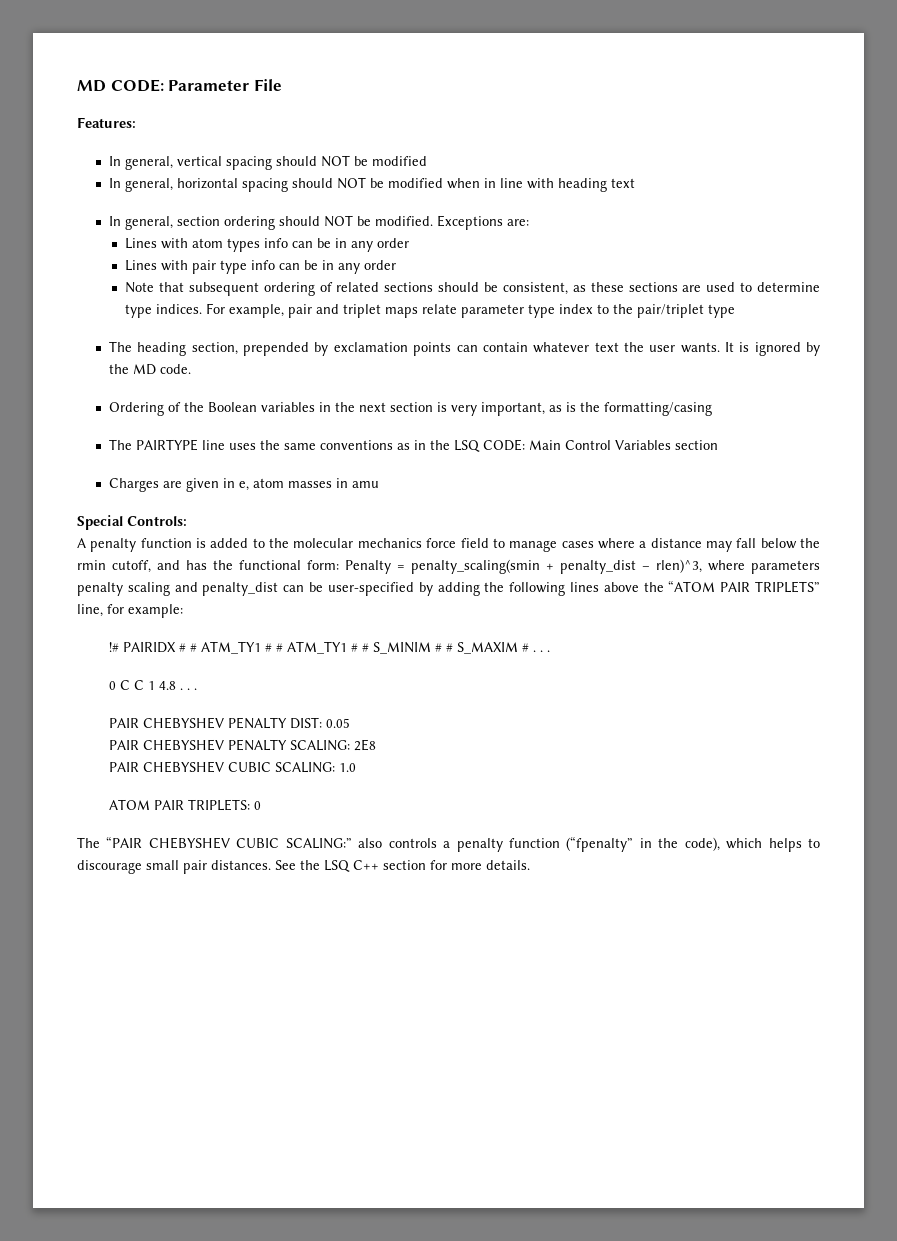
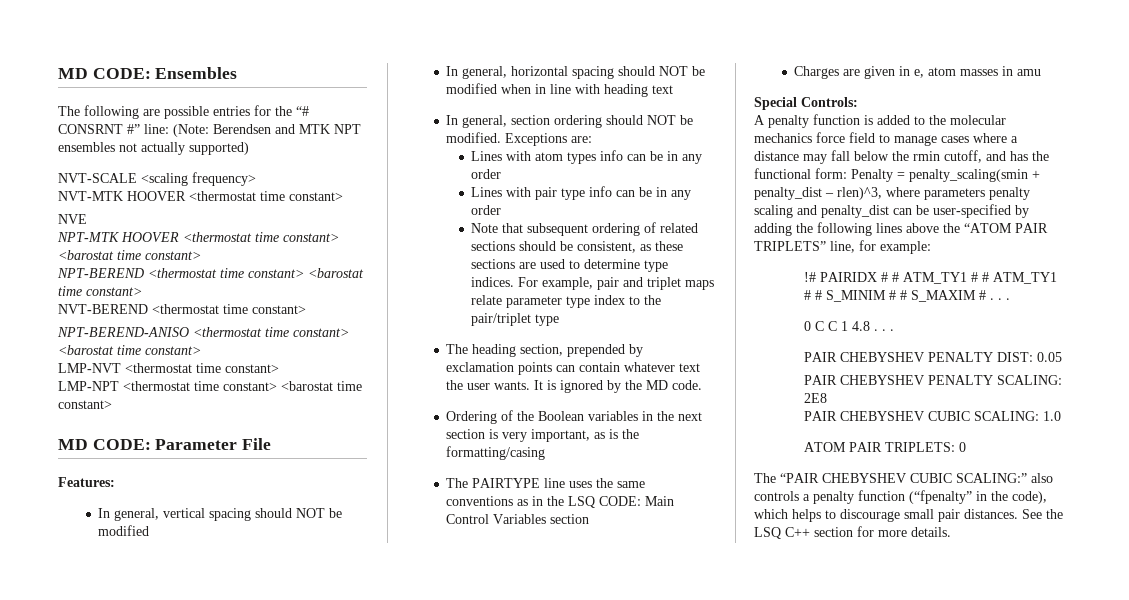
[77,79,164,92] MD CODE: -> [58,67,238,79] [58,105,309,119] [58,124,361,137] [58,142,249,155] [58,172,256,186] [58,191,343,201] [58,214,87,224] [57,232,339,242] [58,250,201,260] [57,268,364,278] [58,286,142,296] [58,304,306,314] [57,327,349,337] [58,345,201,355] [58,363,279,373] [58,381,362,391] [58,400,112,409] [58,439,151,450] MD CODE: Ensembles // The following are possible entries for the “# CONSRNT #” line: (Note: Berendsen and MTK NPT ensembles not actually supported) // NVT-SCALE <scaling frequency> // NVT-MTK HOOVER <thermostat time constant> // NVE // NPT-MTK HOOVER <thermostat time constant> <barostat time constant> // NPT-BEREND <thermostat time constant> <barostat time constant> // NVT-BEREND <thermostat time constant> // NPT-BEREND-ANISO <thermostat time constant> <barostat time constant> // LMP-NVT <thermostat time constant> // LMP-NPT <thermostat time constant> <barostat time constant> // MD CODE:

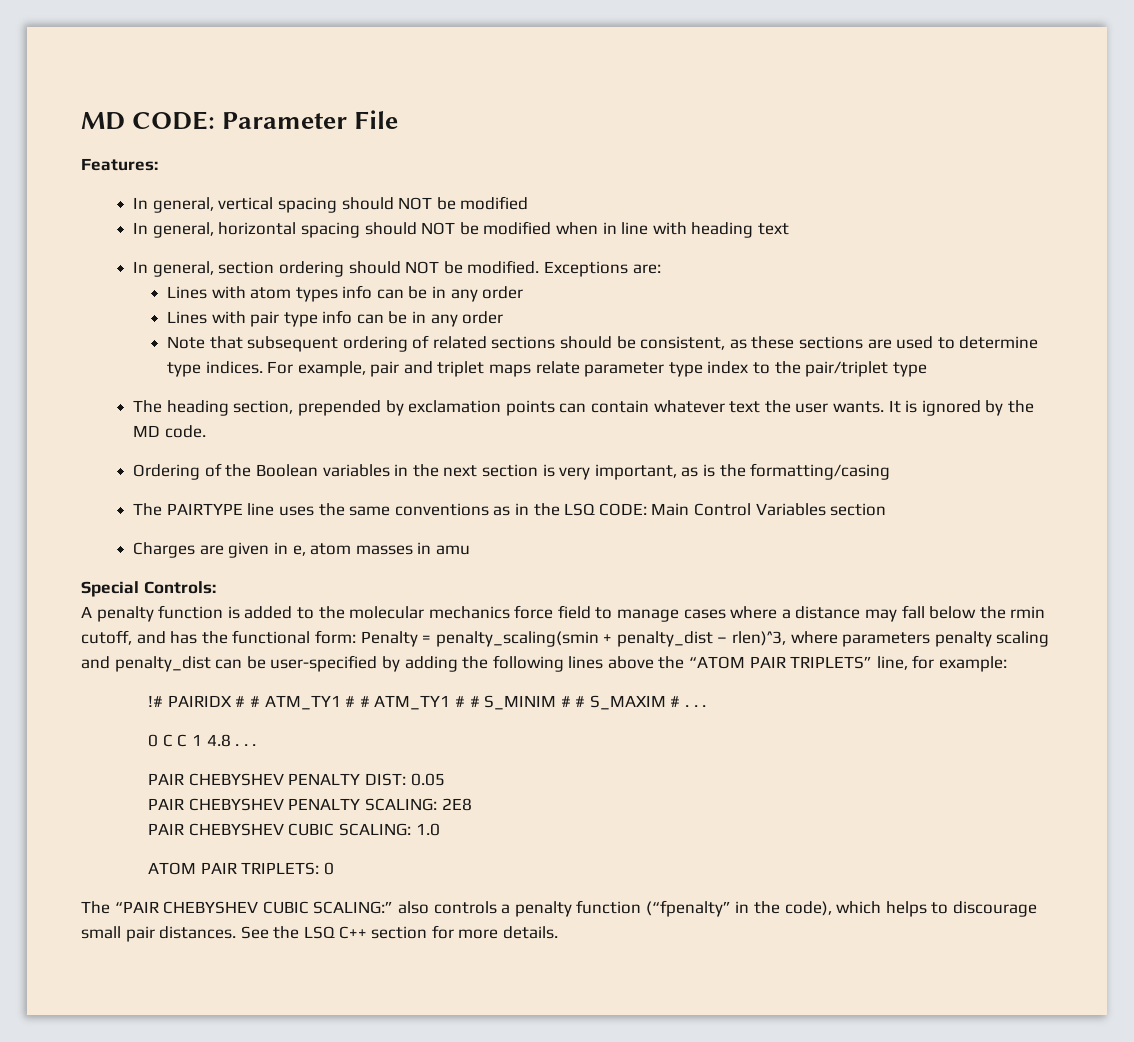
[58,67,238,79] [58,105,309,119] [58,124,361,137] [58,142,249,155] [58,172,256,186] [58,191,343,201] [58,214,87,224] [57,232,339,242] [58,250,201,260] [57,268,364,278] [58,286,142,296] [58,304,306,314] [57,327,349,337] [58,345,201,355] [58,363,279,373] [58,381,362,391] [58,400,112,409] [58,439,151,450] MD CODE: Ensembles // The following are possible entries for the “# CONSRNT #” line: (Note: Berendsen and MTK NPT ensembles not actually supported) // NVT-SCALE <scaling frequency> // NVT-MTK HOOVER <thermostat time constant> // NVE // NPT-MTK HOOVER <thermostat time constant> <barostat time constant> // NPT-BEREND <thermostat time constant> <barostat time constant> // NVT-BEREND <thermostat time constant> // NPT-BEREND-ANISO <thermostat time constant> <barostat time constant> // LMP-NVT <thermostat time constant> // LMP-NPT <thermostat time constant> <barostat time constant> // MD CODE: -> [81,111,216,130] MD CODE:

